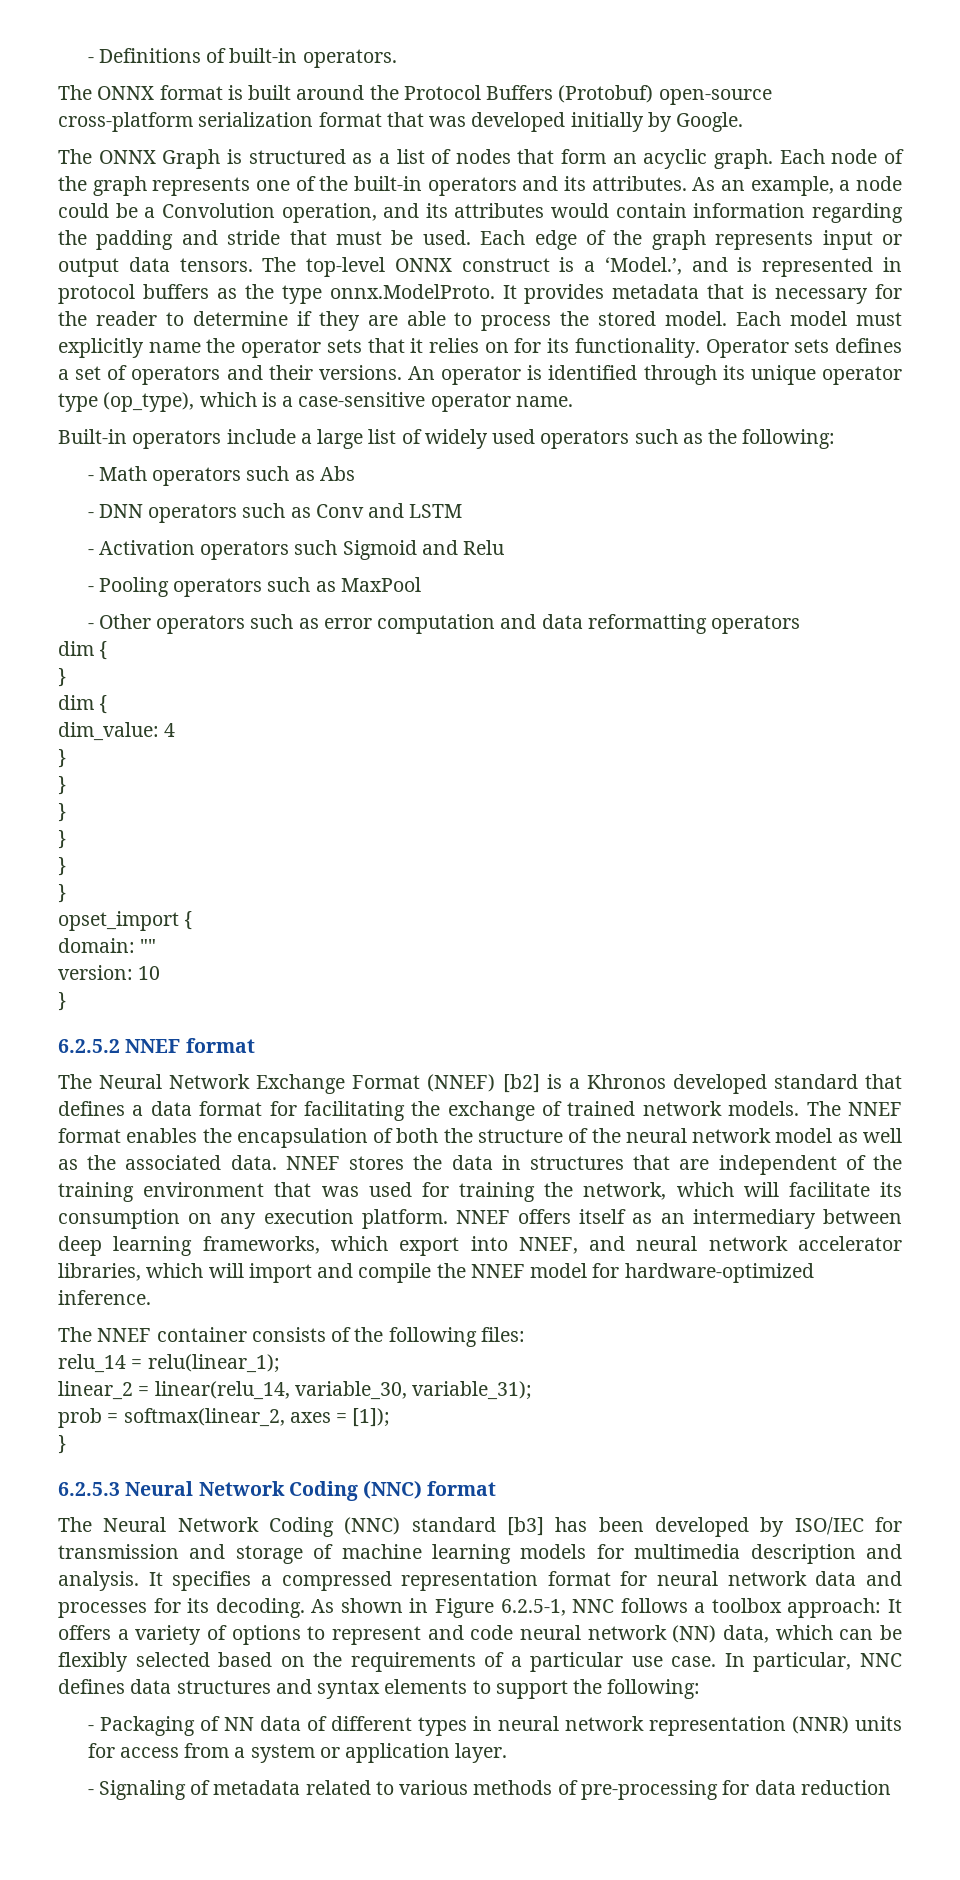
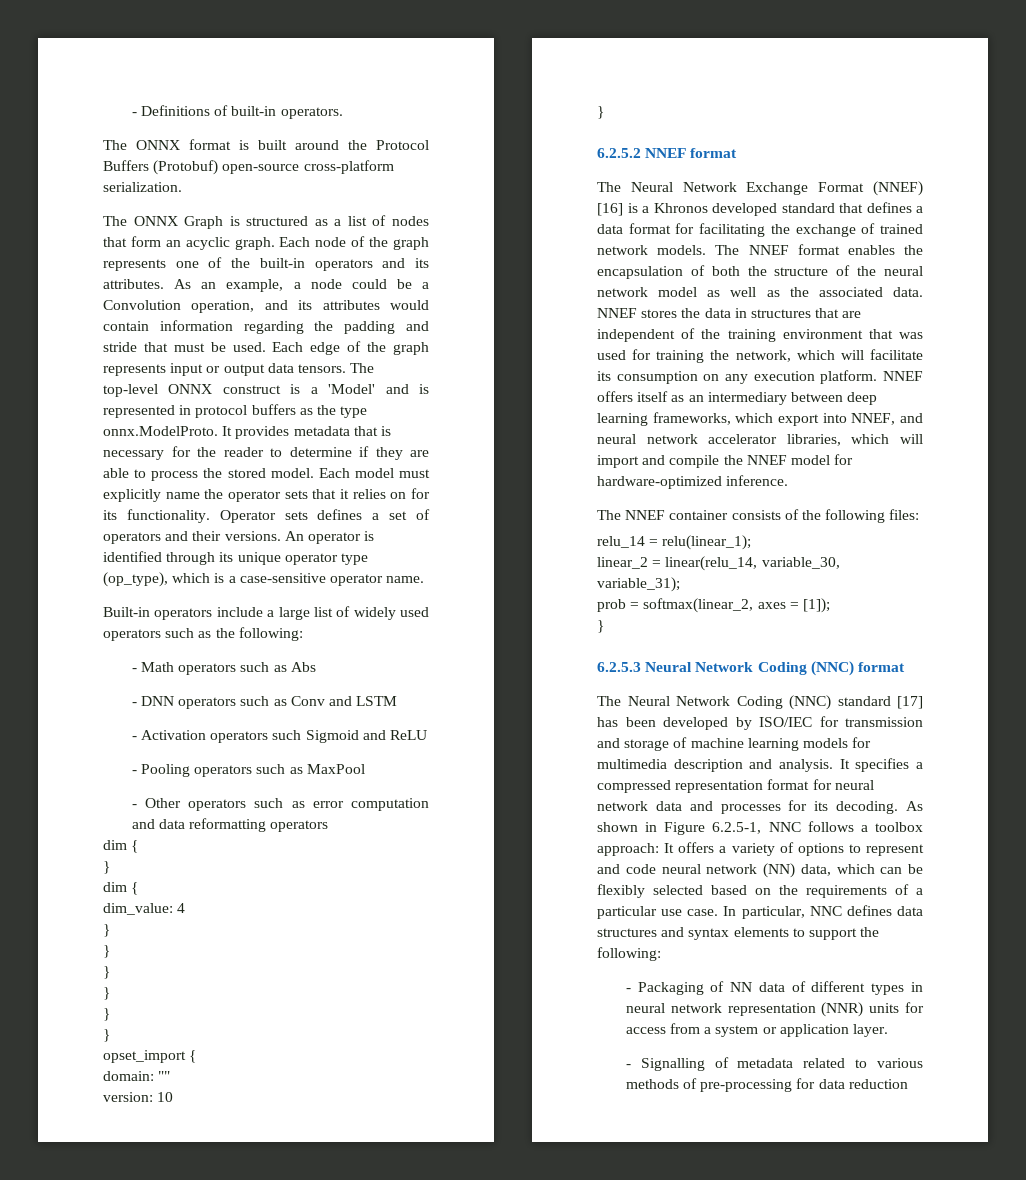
[198,112,744,132] serialization format that was developed initially by Google. -> [103,182,182,192] serialization.
[604,257,682,275] ‘Model.’, -> [328,384,376,394] 'Model'
[463,540,505,555] Relu -> [389,730,427,740] ReLU
[502,1074,540,1093] [b2] -> [597,203,623,216] [16]
[506,1517,544,1536] [b3] -> [897,696,923,709] [17]
[98,1780,186,1800] Signaling -> [640,1058,705,1071] Signalling

